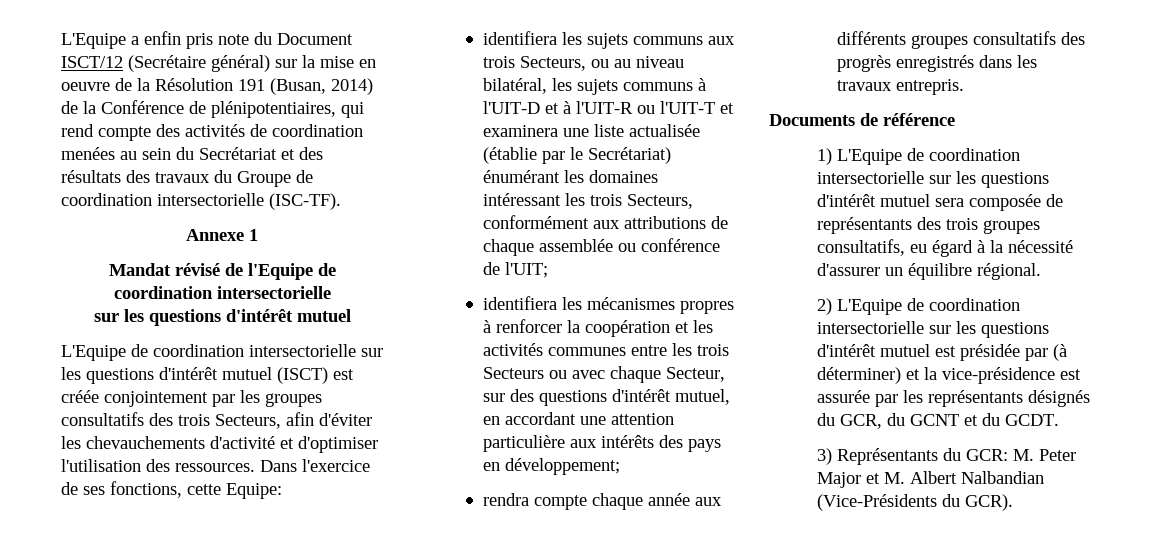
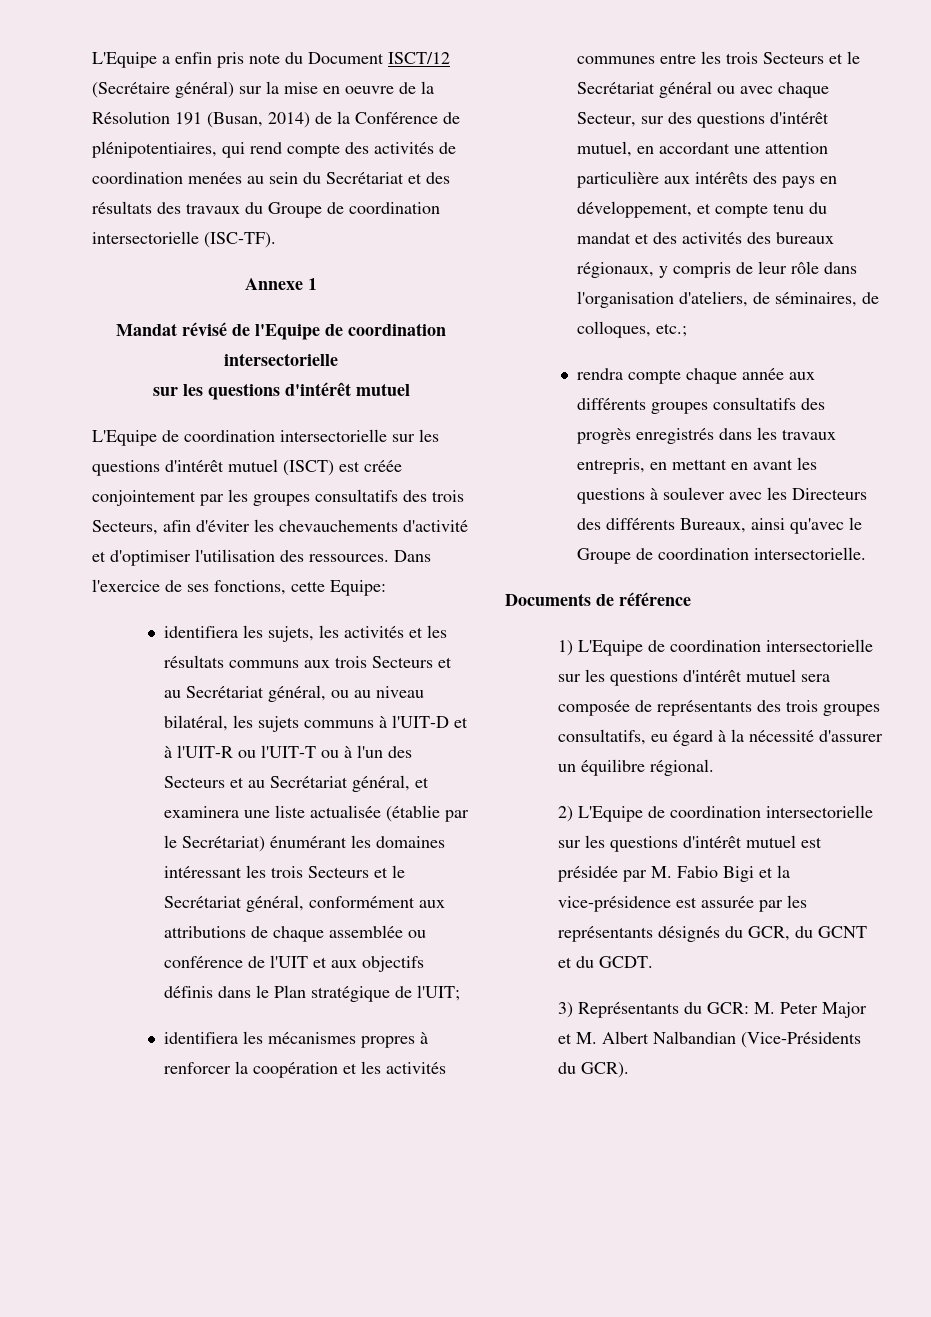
[587,33,736,49] [483,56,587,71] sujets communs aux trois Secteurs, -> [268,625,448,642] [164,655,453,668] [164,685,327,702] sujets, les activités et les résultats communs aux trois Secteurs et au Secrétariat général,
(716, 107) none -> [321,745,413,758] [164,775,411,792] ou à l'un des Secteurs et au Secrétariat général,
[627,194,694,209] Secteurs, -> [308,865,406,878] [164,895,305,912] Secteurs et le Secrétariat général,
(501, 268) none -> [270,955,425,972] [164,985,413,1002] l'UIT et aux objectifs définis dans le Plan stratégique de
(545, 373) none -> [829,51,861,64] [577,81,713,98] et le Secrétariat général
[505,458,621,475] développement; -> [577,201,828,218] [577,232,835,244] [577,261,858,278] [577,291,880,308] [577,321,688,338] développement, et compte tenu du mandat et des activités des bureaux régionaux, y compris de leur rôle dans l'organisation d'ateliers, de séminaires, de colloques, etc.;
[896,79,965,95] entrepris. -> [577,457,818,474] [577,487,868,504] [577,517,863,534] [577,547,867,564] entrepris, en mettant en avant les questions à soulever avec les Directeurs des différents Bureaux, ainsi qu'avec le Groupe de coordination intersectorielle.
[1052,344,1067,361] [816,367,901,384] (à déterminer) -> [650,866,754,882] M. Fabio Bigi

